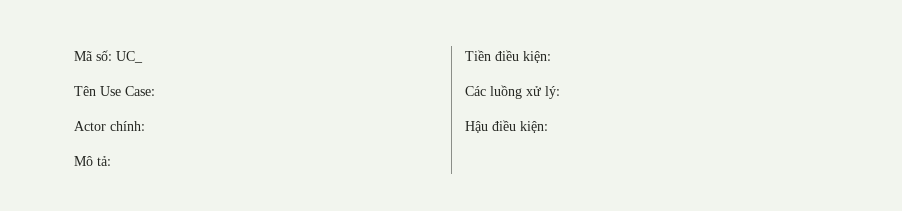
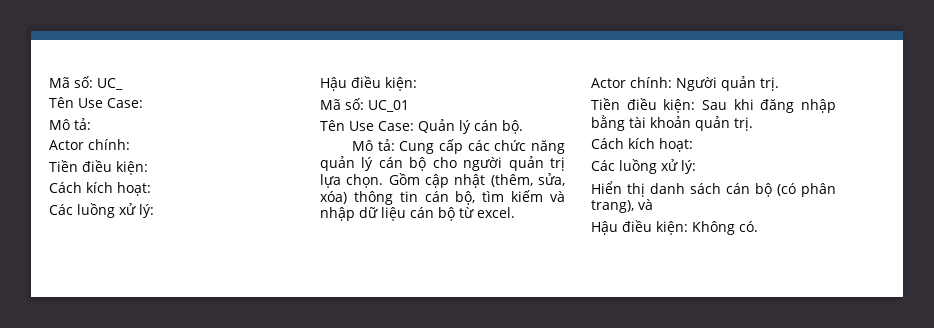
[74,121,145,131] [74,156,111,166] [465,50,551,63] // Actor chính: // Mô tả: // Tiền điều kiện: -> [49,118,91,130] [49,139,130,150] [49,160,148,175] [49,182,151,196] // Mô tả: // Actor chính: // Tiền điều kiện: // Cách kích hoạt:
(548, 127) none -> [320,98,409,112] [320,119,523,134] [351,139,565,154] [320,156,565,171] [320,173,565,188] [320,190,565,205] [320,207,515,221] [591,76,779,91] [591,98,836,113] [591,115,753,131] [591,138,693,152] [591,159,696,174] [591,181,836,197] [591,199,653,213] [591,220,758,235] // Mã số: UC_01 // Tên Use Case: Quản lý cán bộ. // Mô tả: Cung cấp các chức năng quản lý cán bộ cho người quản trị lựa chọn. Gồm cập nhật (thêm, sửa, xóa) thông tin cán bộ, tìm kiếm và nhập dữ liệu cán bộ từ excel. // Actor chính: Người quản trị. // Tiền điều kiện: Sau khi đăng nhập bằng tài khoản quản trị. // Cách kích hoạt: // Các luồng xử lý: // Hiển thị danh sách cán bộ (có phân trang), và // Hậu điều kiện: Không có.

